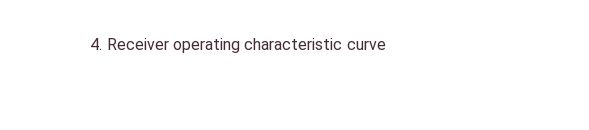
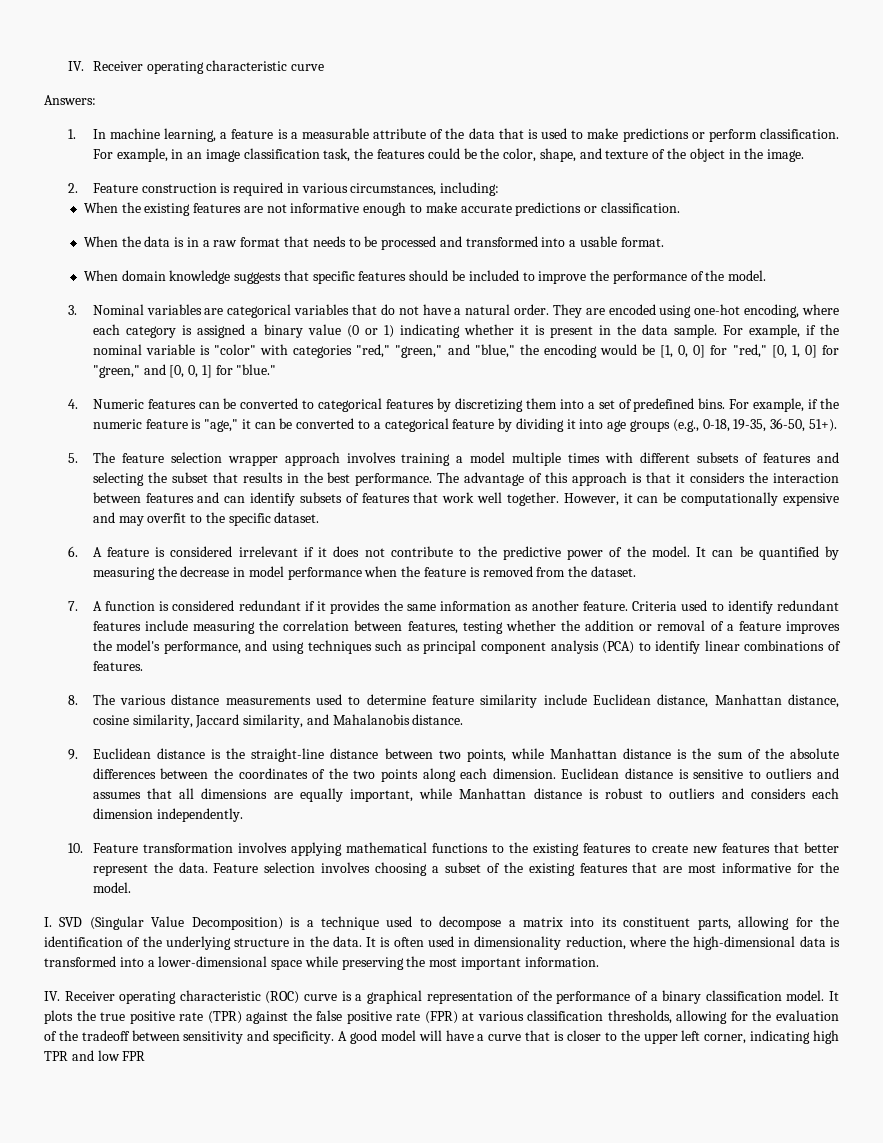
[90,38,103,50] 4. -> [68,61,85,71] IV.
(386, 45) none -> [44,95,96,105] [68,128,839,142] [92,148,805,162] [68,182,500,196] [83,202,680,216] [83,236,664,250] [83,270,767,284] [68,304,840,318] [92,324,840,338] [92,344,839,358] [92,364,277,378] [68,398,839,412] [92,418,837,432] [68,452,839,466] [92,472,839,486] [92,492,840,506] [92,512,320,526] [68,546,839,560] [92,566,636,580] [68,600,840,614] [92,620,840,634] [92,640,841,654] [92,661,143,671] [68,694,839,708] [92,714,464,728] [68,748,840,762] [92,768,839,782] [92,788,839,802] [92,808,243,822] [68,842,839,856] [92,862,840,876] [92,882,131,893] [44,916,840,930] [44,936,840,950] [44,956,599,970] [44,990,839,1004] [44,1010,839,1024] [44,1030,839,1044] [44,1050,146,1061] // Answers: // 1. In machine learning, a feature is a measurable attribute of the data that is used to make predictions or perform classification. For example, in an image classification task, the features could be the color, shape, and texture of the object in the image. // 2. Feature construction is required in various circumstances, including: // When the existing features are not informative enough to make accurate predictions or classification. // When the data is in a raw format that needs to be processed and transformed into a usable format. // When domain knowledge suggests that specific features should be included to improve the performance of the model. // 3. Nominal variables are categorical variables that do not have a natural order. They are encoded using one-hot encoding, where each category is assigned a binary value (0 or 1) indicating whether it is present in the data sample. For example, if the nominal variable is "color" with categories "red," "green," and "blue," the encoding would be [1, 0, 0] for "red," [0, 1, 0] for "green," and [0, 0, 1] for "blue." // 4. Numeric features can be converted to categorical features by discretizing them into a set of predefined bins. For example, if the numeric feature is "age," it can be converted to a categorical feature by dividing it into age groups (e.g., 0-18, 19-35, 36-50, 51+). // 5. The feature selection wrapper approach involves training a model multiple times with different subsets of features and selecting the subset that results in the best performance. The advantage of this approach is that it considers the interaction between features and can identify subsets of features that work well together. However, it can be computationally expensive and may overfit to the specific dataset. // 6. A feature is considered irrelevant if it does not contribute to the predictive power of the model. It can be quantified by measuring the decrease in model performance when the feature is removed from the dataset. // 7. A function is considered redundant if it provides the same information as another feature. Criteria used to identify redundant features include measuring the correlation between features, testing whether the addition or removal of a feature improves the model's performance, and using techniques such as principal component analysis (PCA) to identify linear combinations of features. // 8. The various distance measurements used to determine feature similarity include Euclidean distance, Manhattan distance, cosine similarity, Jaccard similarity, and Mahalanobis distance. // 9. Euclidean distance is the straight-line distance between two points, while Manhattan distance is the sum of the absolute differences between the coordinates of the two points along each dimension. Euclidean distance is sensitive to outliers and assumes that all dimensions are equally important, while Manhattan distance is robust to outliers and considers each dimension independently. // 10. Feature transformation involves applying mathematical functions to the existing features to create new features that better represent the data. Feature selection involves choosing a subset of the existing features that are most informative for the model. // I. SVD (Singular Value Decomposition) is a technique used to decompose a matrix into its constituent parts, allowing for the identification of the underlying structure in the data. It is often used in dimensionality reduction, where the high-dimensional data is transformed into a lower-dimensional space while preserving the most important information. // IV. Receiver operating characteristic (ROC) curve is a graphical representation of the performance of a binary classification model. It plots the true positive rate (TPR) against the false positive rate (FPR) at various classification thresholds, allowing for the evaluation of the tradeoff between sensitivity and specificity. A good model will have a curve that is closer to the upper left corner, indicating high TPR and low FPR

